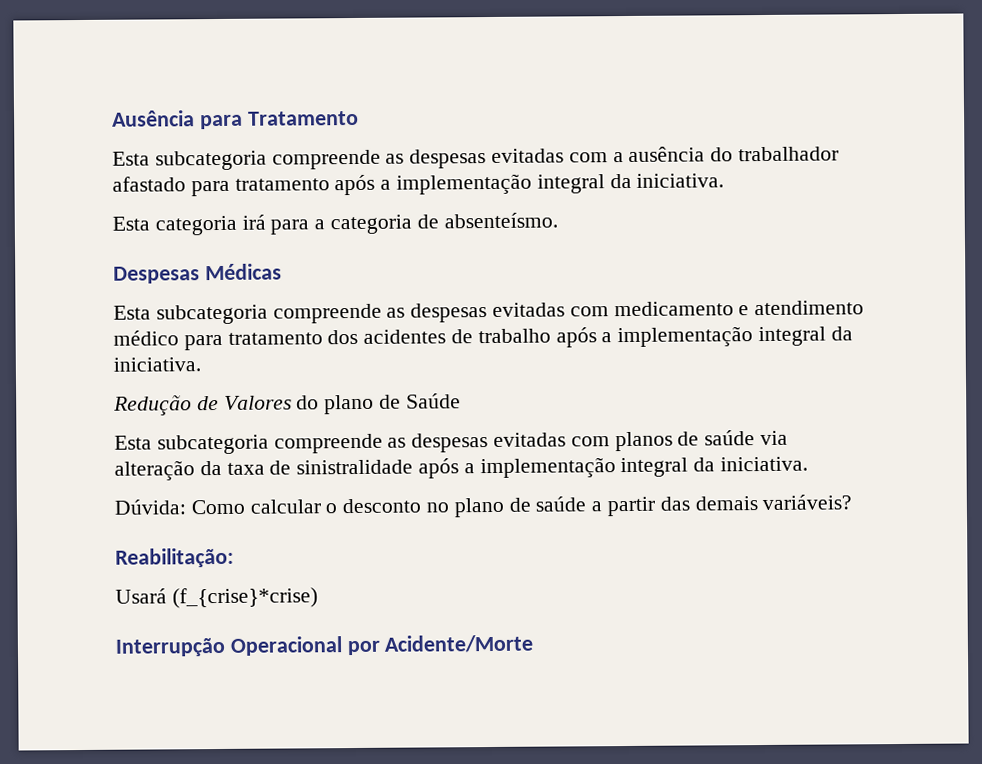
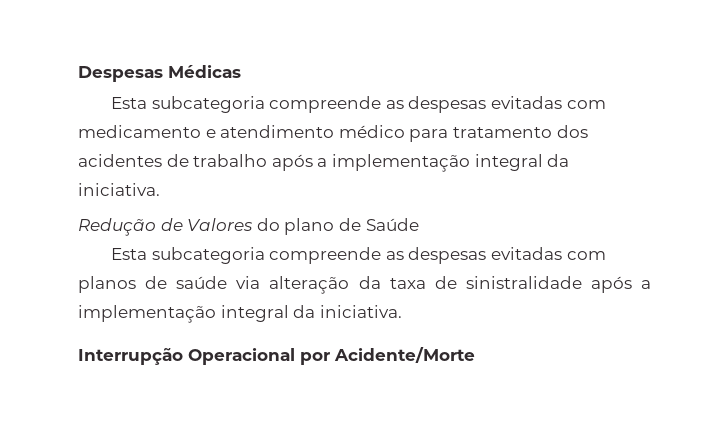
[112,110,359,130] [112,146,840,171] [112,173,725,197] [112,212,558,236] Ausência para Tratamento // Esta subcategoria compreende as despesas evitadas com a ausência do trabalhador afastado para tratamento após a implementação integral da iniciativa. // Esta categoria irá para a categoria de absenteísmo. // -> (78, 74) none
[114,494,853,518] [115,547,234,568] [115,587,318,609] // Dúvida: Como calcular o desconto no plano de saúde a partir das demais variáveis? // Reabilitação: // Usará (f_{crise}*crise) -> (402, 311) none

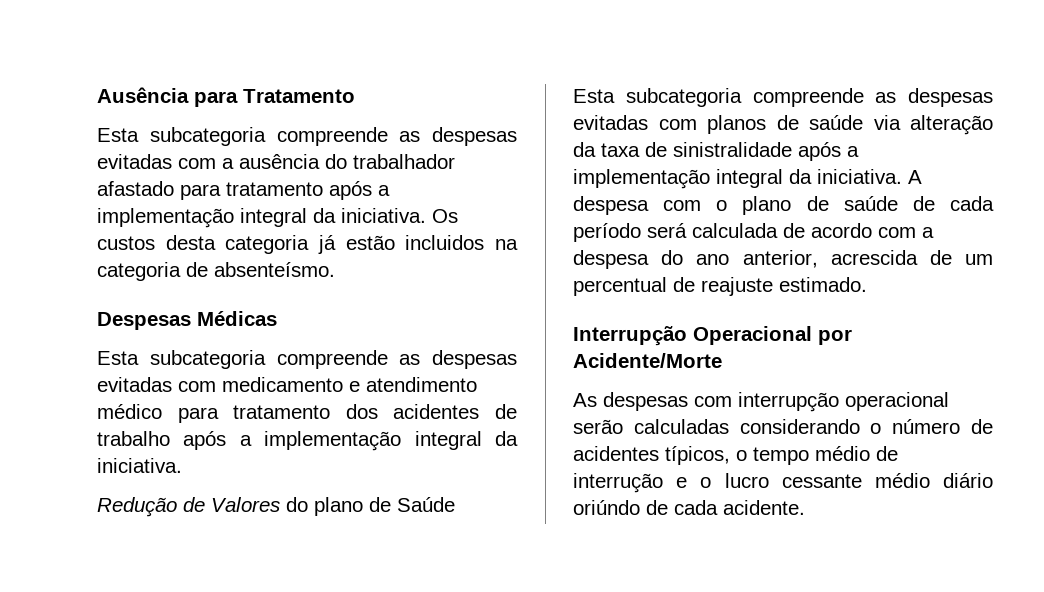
(78, 74) none -> [97,87,355,107] [97,127,517,146] [97,154,455,169] [97,181,390,200] [97,208,458,228] [97,235,518,254] [97,262,335,281] Ausência para Tratamento // Esta subcategoria compreende as despesas evitadas com a ausência do trabalhador afastado para tratamento após a implementação integral da iniciativa. Os custos desta categoria já estão incluidos na categoria de absenteísmo. //
[78,347,475,365] // Interrupção Operacional por Acidente/Morte -> [908,170,922,184] [573,196,994,215] [573,223,934,242] [573,250,993,269] [573,277,867,296] [573,326,852,346] [573,353,722,368] [573,392,949,412] [573,419,993,434] [573,446,898,465] [573,473,993,493] [573,500,805,515] A despesa com o plano de saúde de cada período será calculada de acordo com a despesa do ano anterior, acrescida de um percentual de reajuste estimado. // Interrupção Operacional por Acidente/Morte // As despesas com interrupção operacional serão calculadas considerando o número de acidentes típicos, o tempo médio de interrução e o lucro cessante médio diário oriúndo de cada acidente.

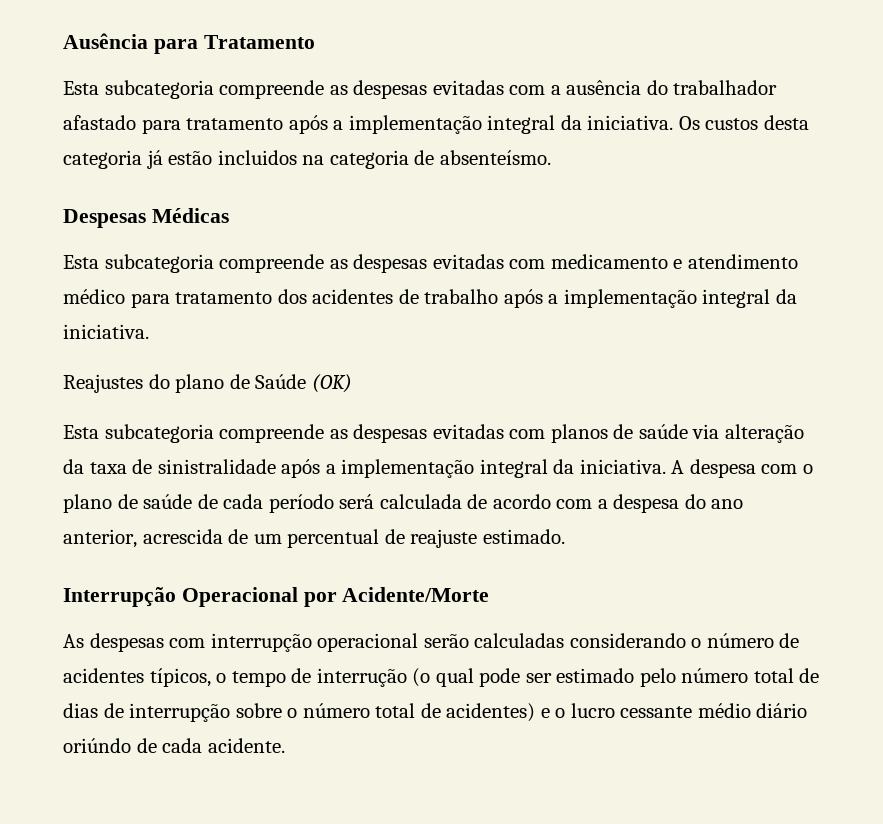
[97,497,280,517] Redução de Valores -> [63,374,143,393] Reajustes
(455, 504) none -> [311,374,352,393] (OK)
[815,446,870,461] médio -> (286, 679) none
(663, 483) none -> [412,668,820,687] [63,703,536,722] (o qual pode ser estimado pelo número total de dias de interrupção sobre o número total de acidentes)

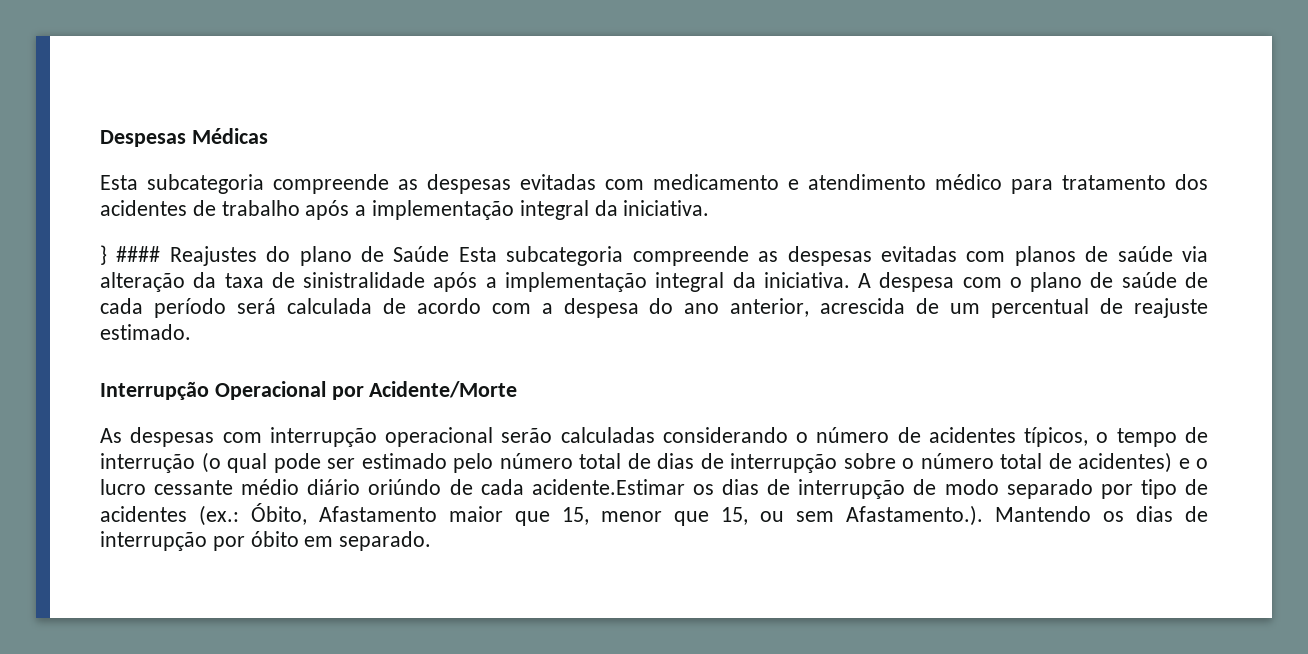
[63,33,315,54] [63,80,778,99] [63,115,809,134] [63,150,551,169] Ausência para Tratamento // Esta subcategoria compreende as despesas evitadas com a ausência do trabalhador afastado para tratamento após a implementação integral da iniciativa. Os custos desta categoria já estão incluidos na categoria de absenteísmo. // -> (100, 138) none
(149, 331) none -> [100,245,161,265] } ####
[311,374,352,393] (OK) // -> (450, 254) none
[207,738,285,753] acidente. -> [531,479,1208,499] [100,503,1208,526] [100,531,432,551] acidente.Estimar os dias de interrupção de modo separado por tipo de acidentes (ex.: Óbito, Afastamento maior que 15, menor que 15, ou sem Afastamento.). Mantendo os dias de interrupção por óbito em separado.

